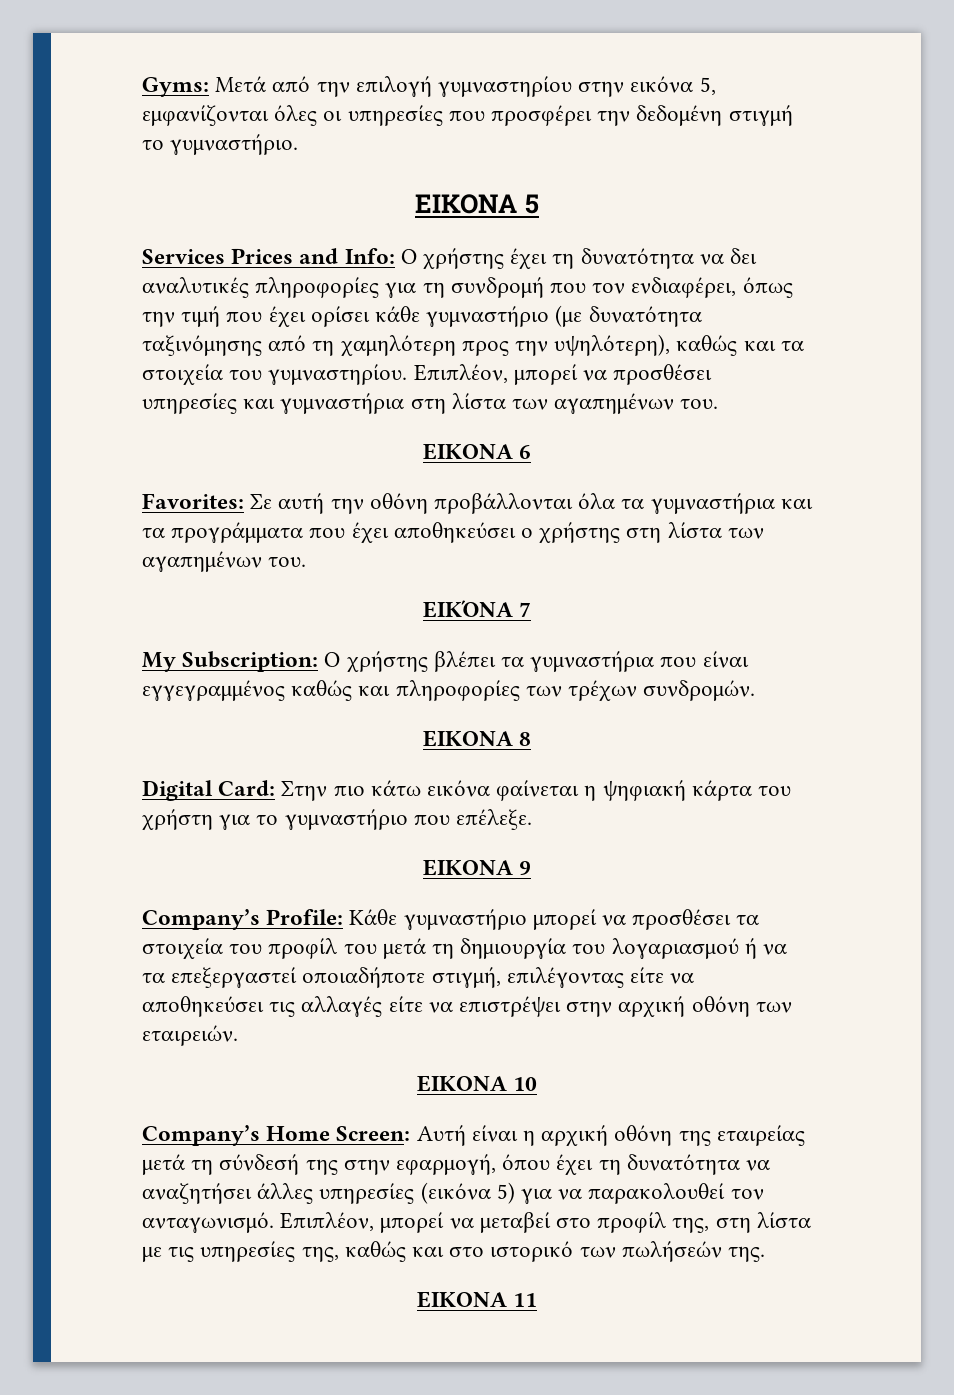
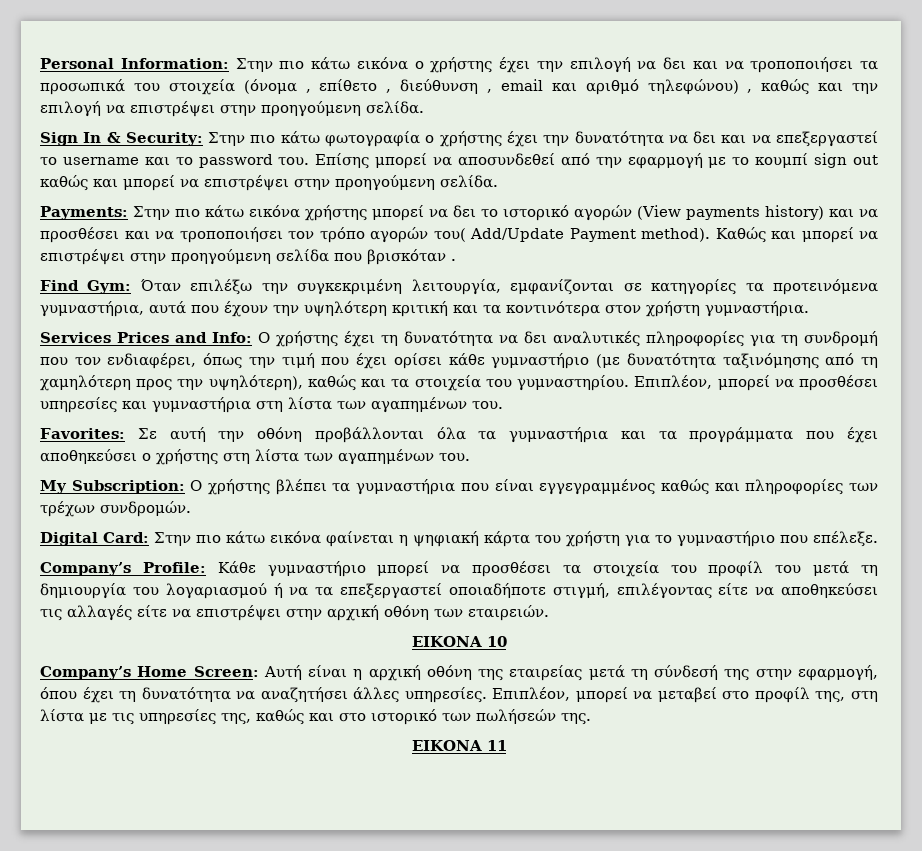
[142,76,716,97] [142,105,793,126] [142,134,299,155] [415,194,539,214] Gyms: Μετά από την επιλογή γυμναστηρίου στην εικόνα 5, εμφανίζονται όλες οι υπηρεσίες που προσφέρει την δεδομένη στιγμή το γυμναστήριο. // ΕΙΚΟΝΑ 5 -> [40,57,878,73] [40,79,878,95] [40,101,424,117] [40,131,878,147] [40,153,878,169] [40,175,498,191] [40,205,878,221] [40,227,878,243] [40,249,456,265] [40,279,879,295] [40,301,809,317] Personal Information: Στην πιο κάτω εικόνα ο χρήστης έχει την επιλογή να δει και να τροποποιήσει τα προσωπικά του στοιχεία (όνομα , επίθετο , διεύθυνση , email και αριθμό τηλεφώνου) , καθώς και την επιλογή να επιστρέψει στην προηγούμενη σελίδα. // Sign In & Security: Στην πιο κάτω φωτογραφία ο χρήστης έχει την δυνατότητα να δει και να επεξεργαστεί το username και το password του. Επίσης μπορεί να αποσυνδεθεί από την εφαρμογή με το κουμπί sign out καθώς και μπορεί να επιστρέψει στην προηγούμενη σελίδα. // Payments: Στην πιο κάτω εικόνα χρήστης μπορεί να δει το ιστορικό αγορών (View payments history) και να προσθέσει και να τροποποιήσει τον τρόπο αγορών του( Add/Update Payment method). Καθώς και μπορεί να επιστρέψει στην προηγούμενη σελίδα που βρισκόταν . // Find Gym: Όταν επιλέξω την συγκεκριμένη λειτουργία, εμφανίζονται σε κατηγορίες τα προτεινόμενα γυμναστήρια, αυτά που έχουν την υψηλότερη κριτική και τα κοντινότερα στον χρήστη γυμναστήρια.
[422,443,532,460] // ΕΙΚΟΝΑ 6 -> (503, 405) none
[422,600,532,618] // ΕΙΚΌΝΑ 7 -> (470, 457) none
[422,730,532,747] // ΕΙΚΟΝΑ 8 -> (191, 509) none
[422,859,532,876] // ΕΙΚΟΝΑ 9 -> (878, 539) none
[319,1182,764,1204] [142,1212,274,1233] υπηρεσίες (εικόνα 5) για να παρακολουθεί τον ανταγωνισμό. -> [404,687,487,703] υπηρεσίες.

